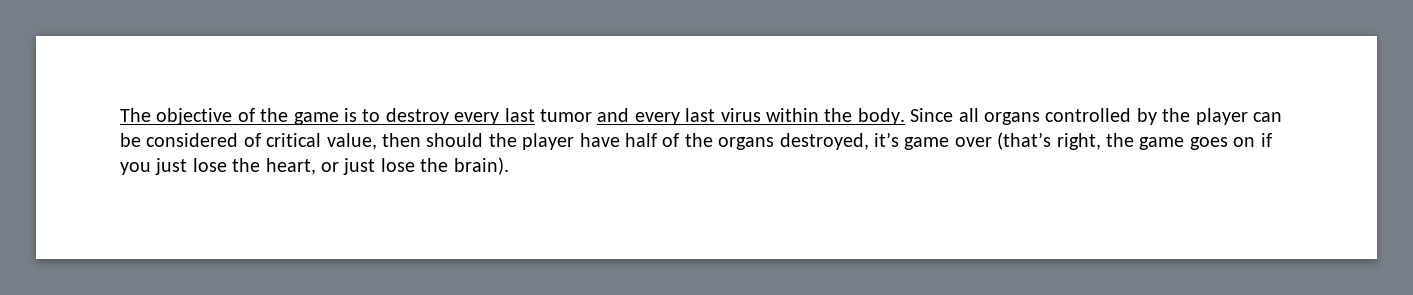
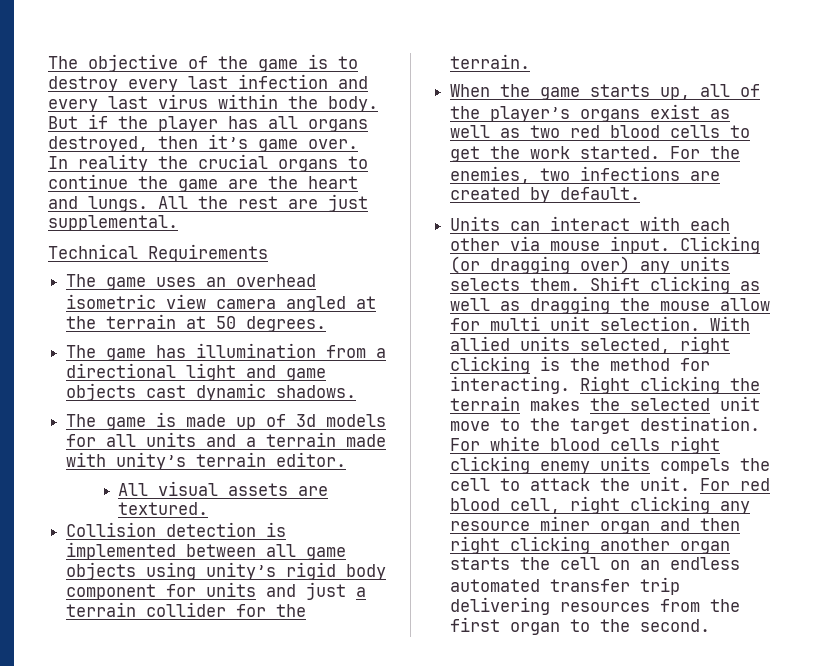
[540,109,592,122] tumor -> [238,74,328,89] infection
[910,108,1282,125] [120,132,1272,150] [120,157,509,175] Since all organs controlled by the player can be considered of critical value, then should the player have half of the organs destroyed, it’s game over (that’s right, the game goes on if you just lose the heart, or just lose the brain). -> [48,114,368,132] [48,134,358,152] [48,154,368,172] [48,174,358,192] [48,194,368,212] [48,215,178,231] [48,244,268,262] [66,274,317,290] [66,294,377,312] [66,314,327,332] [66,343,387,361] [66,363,327,381] [66,383,357,401] [66,412,387,430] [66,432,387,447] [66,452,347,470] [118,481,329,496] [118,502,209,515] [66,522,287,537] [66,542,347,560] [66,562,387,580] [66,582,367,600] [66,602,307,617] [450,54,531,69] [450,84,761,100] [450,104,731,122] [450,125,751,138] [450,146,741,162] [450,166,721,184] [450,187,641,203] [450,216,731,231] [450,236,761,254] [450,256,731,274] [450,276,761,294] [450,296,771,314] [450,316,751,331] [450,336,731,354] [450,356,711,374] [450,376,761,394] [450,396,761,411] [450,416,761,434] [450,436,721,454] [450,456,771,474] [450,476,771,491] [450,496,751,514] [450,516,741,534] [450,536,731,554] [450,557,741,570] [450,577,681,595] [450,597,741,615] [450,617,711,635] But if the player has all organs destroyed, then it’s game over. In reality the crucial organs to continue the game are the heart and lungs. All the rest are just supplemental. // Technical Requirements // The game uses an overhead isometric view camera angled at the terrain at 50 degrees. // The game has illumination from a directional light and game objects cast dynamic shadows. // The game is made up of 3d models for all units and a terrain made with unity’s terrain editor. // All visual assets are textured. // Collision detection is implemented between all game objects using unity’s rigid body component for units and just a terrain collider for the terrain. // When the game starts up, all of the player’s organs exist as well as two red blood cells to get the work started. For the enemies, two infections are created by default. // Units can interact with each other via mouse input. Clicking (or dragging over) any units selects them. Shift clicking as well as dragging the mouse allow for multi unit selection. With allied units selected, right clicking is the method for interacting. Right clicking the terrain makes the selected unit move to the target destination. For white blood cells right clicking enemy units compels the cell to attack the unit. For red blood cell, right clicking any resource miner organ and then right clicking another organ starts the cell on an endless automated transfer trip delivering resources from the first organ to the second.

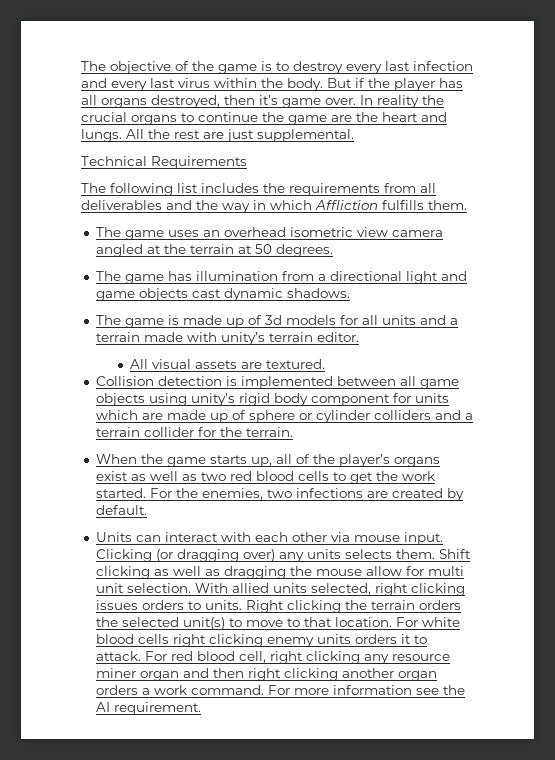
(268, 253) none -> [81,183,436,196] [81,200,467,213] // The following list includes the requirements from all deliverables and the way in which Affliction fulfills them.
[266,582,347,600] and just -> [95,410,461,423] which are made up of sphere or cylinder colliders and
[540,356,711,371] [450,376,571,394] is the method for interacting. -> [95,600,242,610] issues orders to units.
[530,398,581,411] makes -> [418,600,461,610] orders
[720,396,761,411] [450,416,761,434] unit move to the target destination. -> [182,617,392,630] unit(s) to move to that location.
[660,458,771,474] [450,476,691,491] compels the cell to attack the unit. -> [354,634,427,644] [95,651,141,661] orders it to attack.
[450,557,741,570] [450,577,681,595] [450,597,741,615] [450,617,711,635] starts the cell on an endless automated transfer trip delivering resources from the first organ to the second. -> [95,685,465,695] [95,702,201,715] orders a work command. For more information see the AI requirement.

